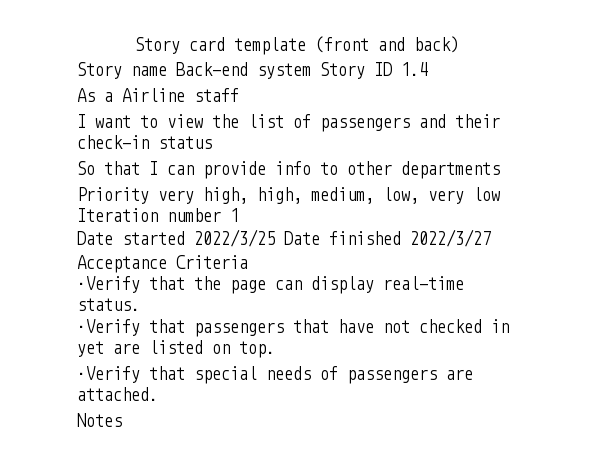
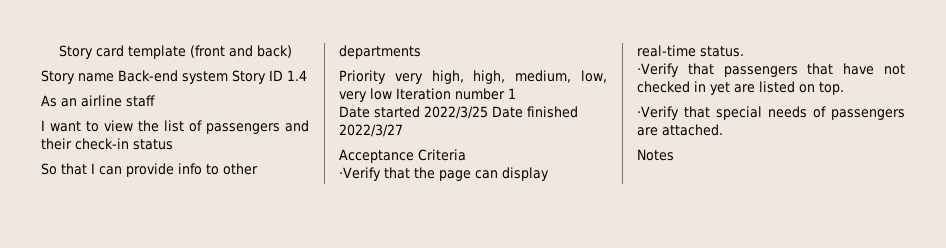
[104,88,185,102] a Airline -> [61,95,122,107] an airline

